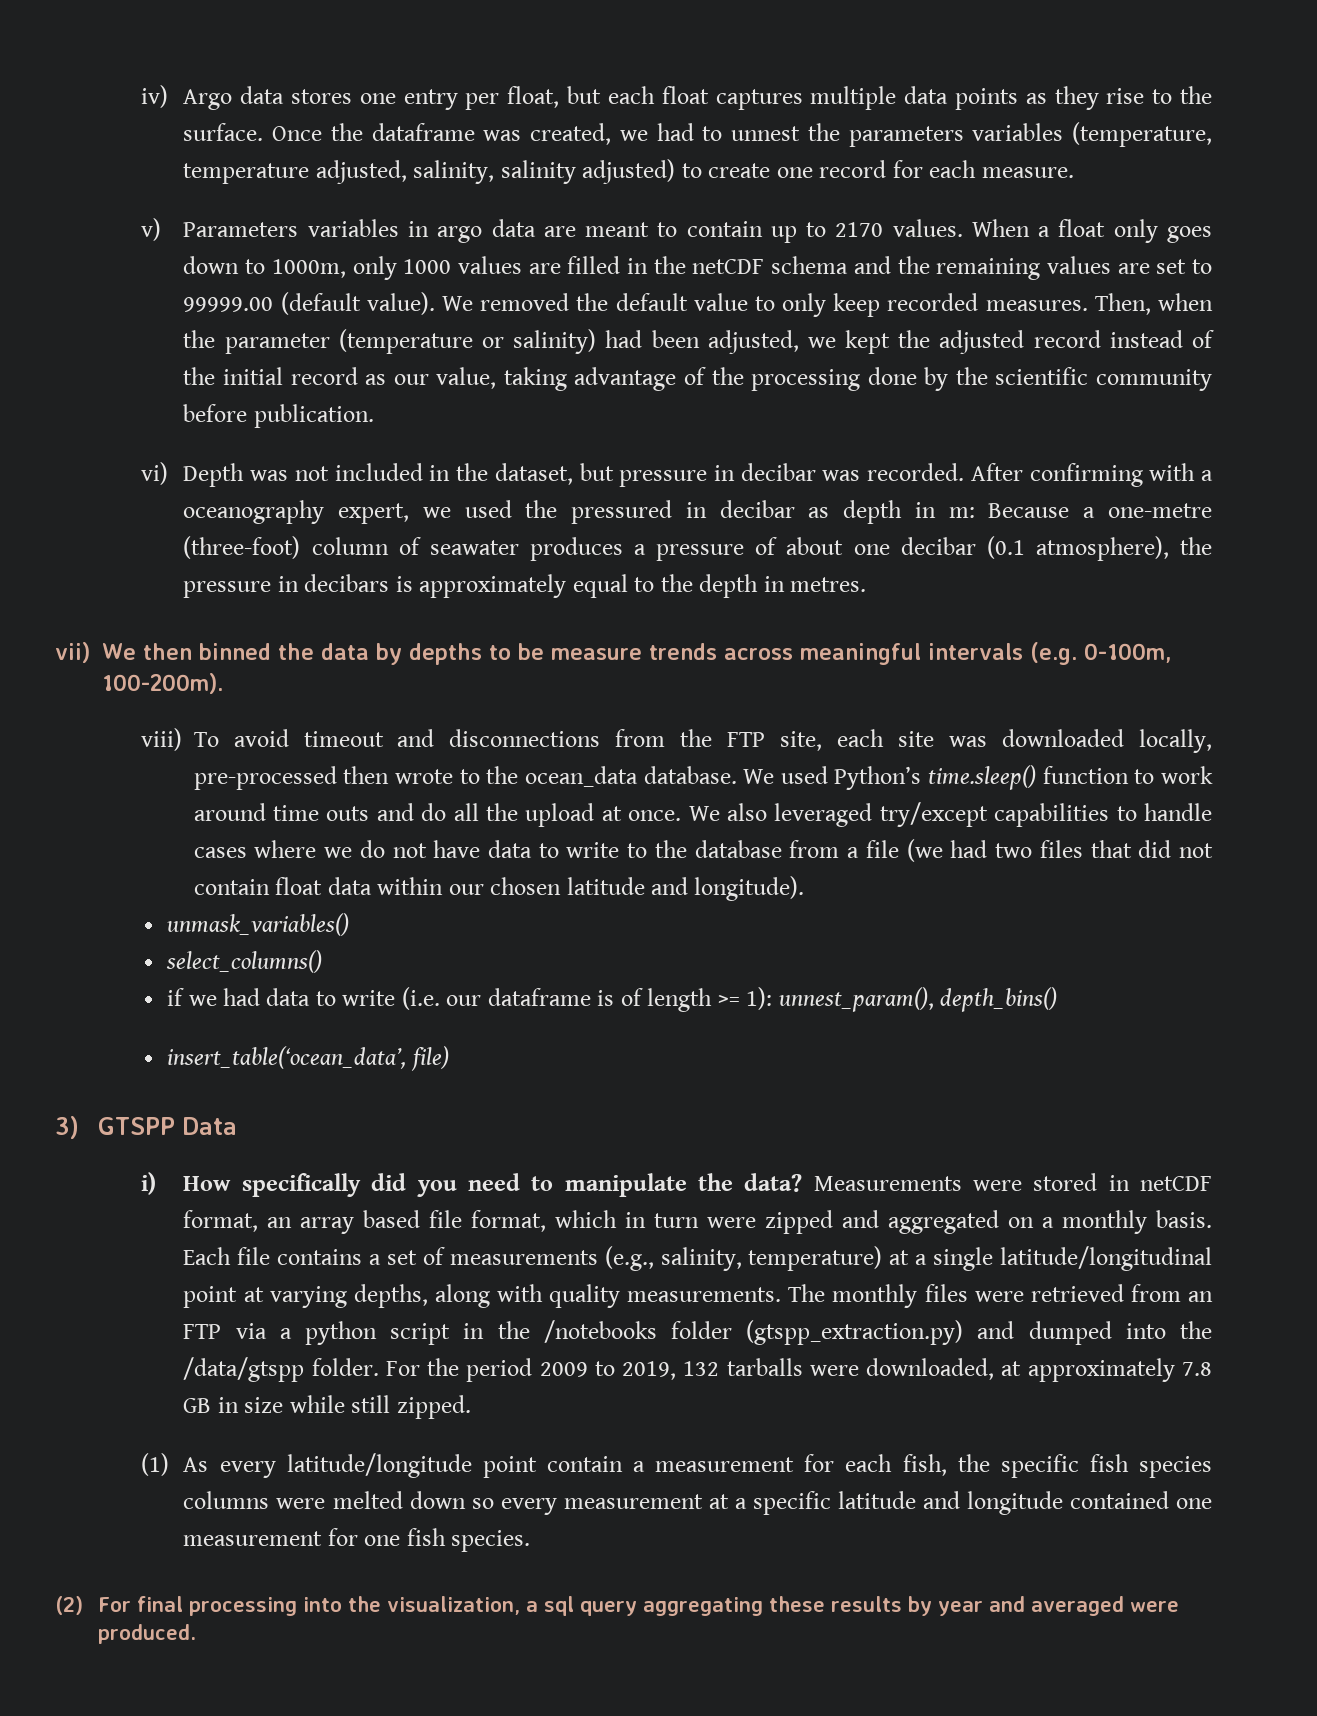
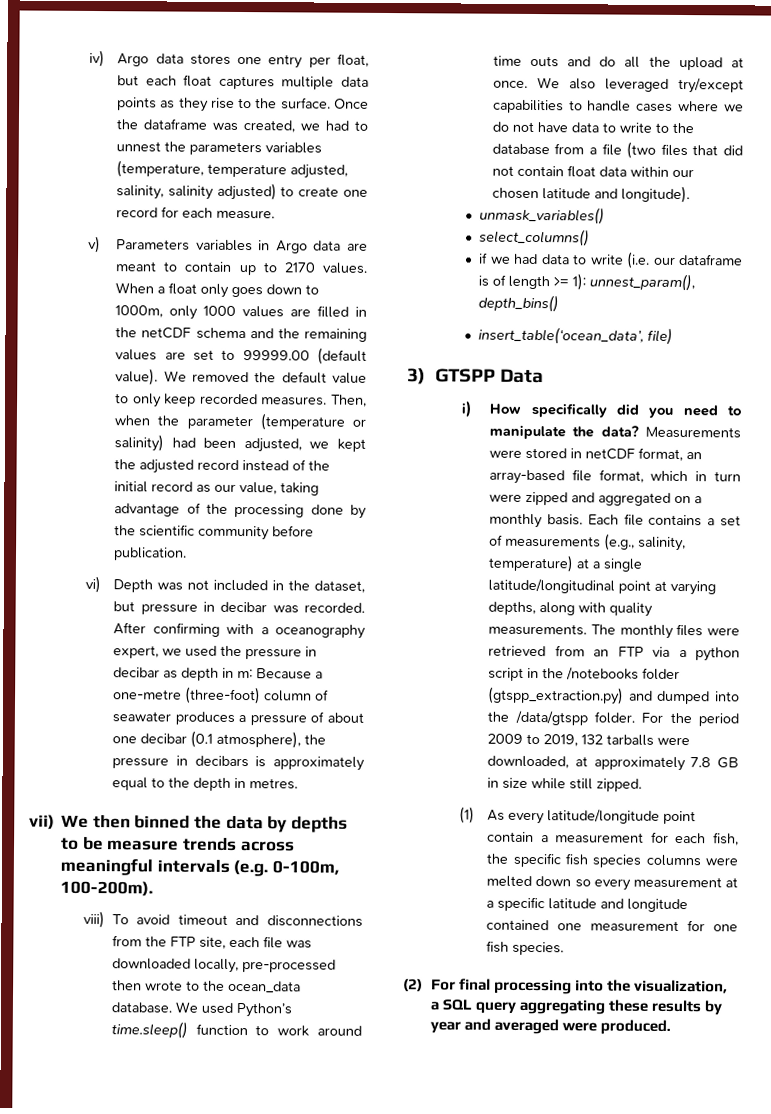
[437,226,483,243] argo -> [275,240,308,254] Argo
[571,500,673,524] pressured -> [245,648,303,660] pressure
[898,731,935,747] site -> [262,936,283,949] file
[906,839,1033,862] (we had two -> [626,141,657,159] (two
[300,1210,421,1234] array based -> [489,469,566,485] array-based
[543,1596,574,1616] sql -> [441,999,472,1011] SQL

